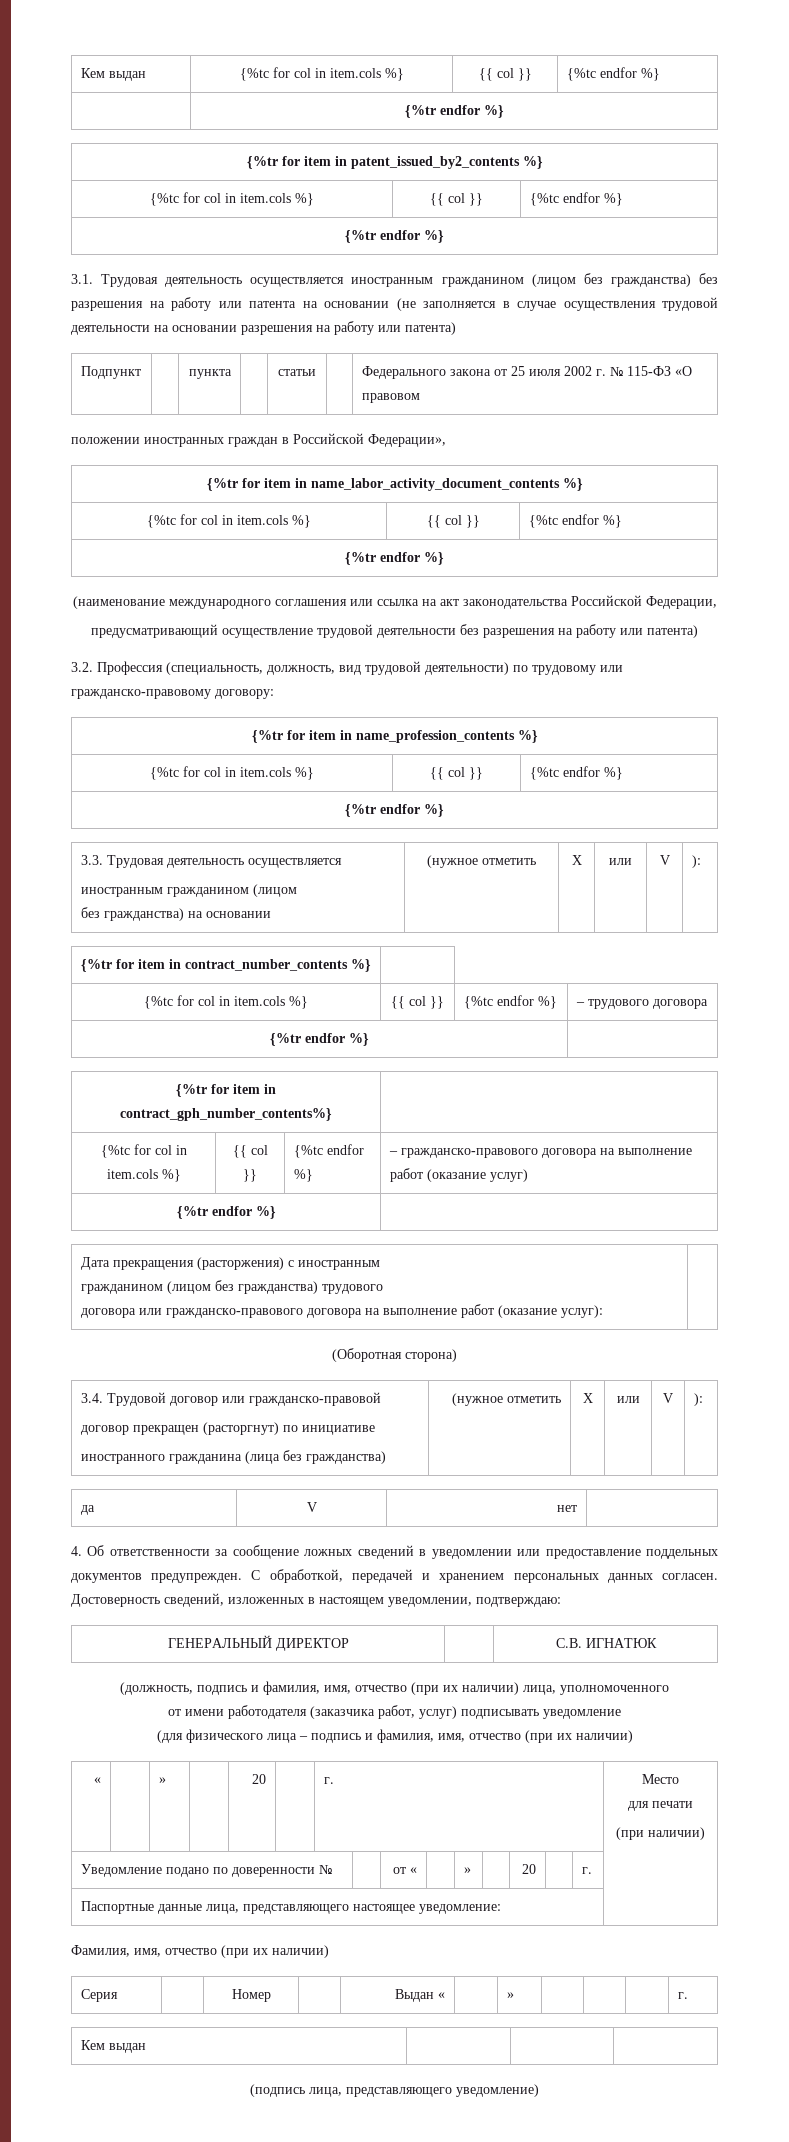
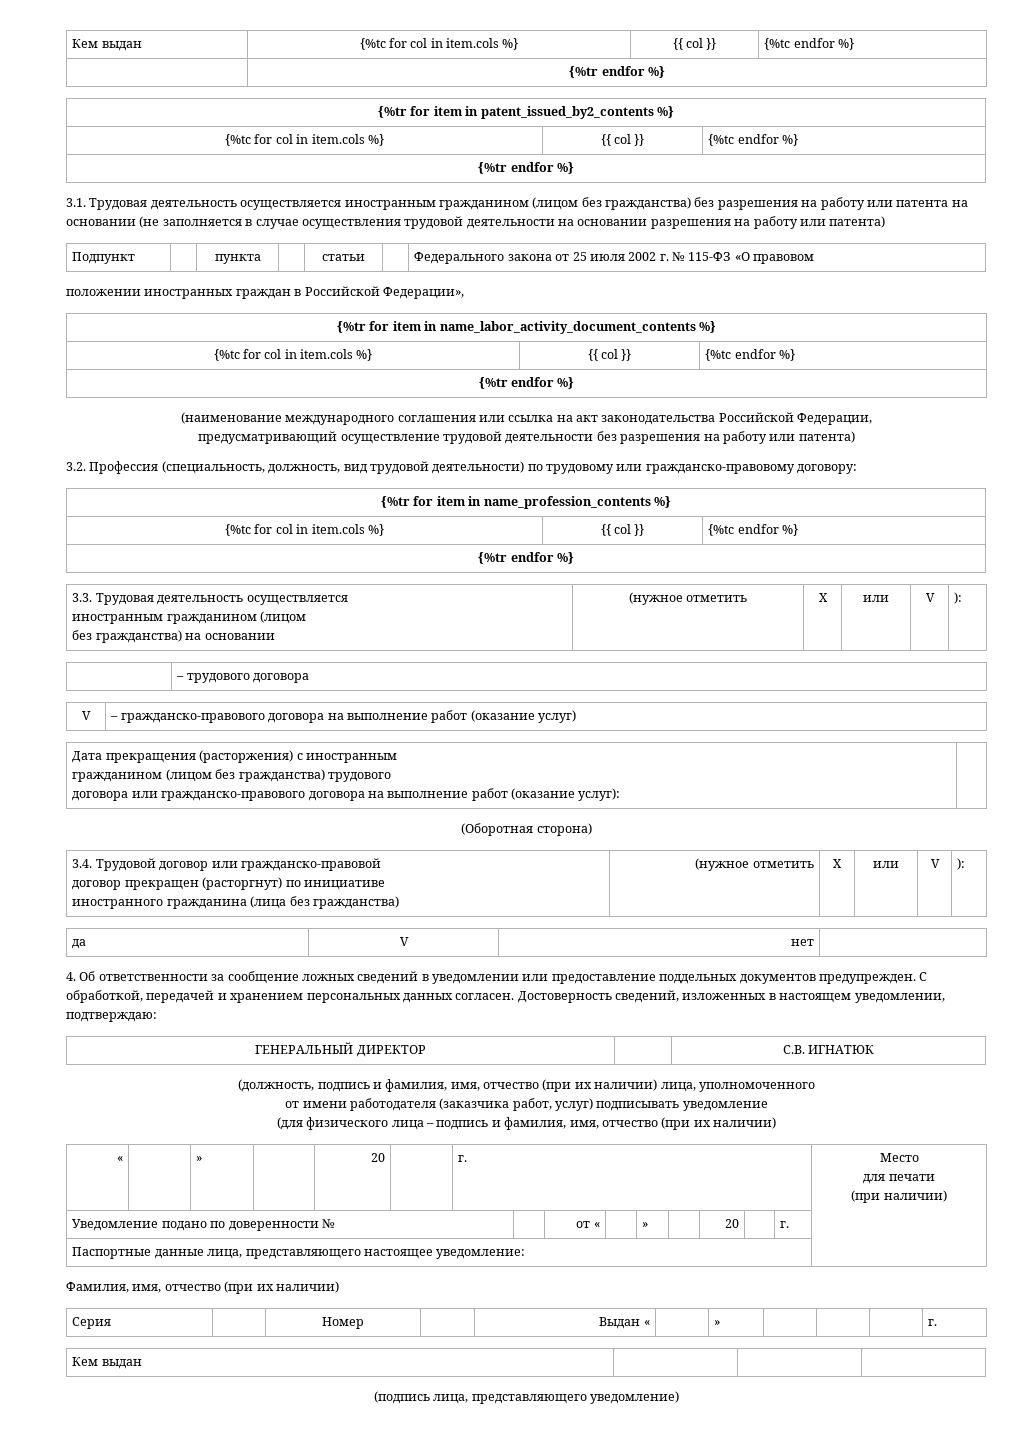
[80,959,371,972] [144,995,308,1009] [391,996,444,1009] [463,995,557,1009] [575,999,708,1009] [270,1033,369,1046] [176,1084,276,1097] [120,1108,332,1121] [100,1144,187,1158] [106,1169,181,1182] [232,1145,268,1158] [243,1169,257,1182] [293,1144,364,1158] [293,1169,313,1182] {%tr for item in contract_number_contents %} | // {%tc for col in item.cols %} | {{ col }} | {%tc endfor %} | – трудового договора // {%tr endfor %} | // {%tr for item in contract_gph_number_contents%} | // {%tc for col in item.cols %} | {{ col }} | {%tc endfor %} -> [176,673,310,683] [82,711,91,720] | – трудового договора // V
[176,1206,276,1219] // {%tr endfor %} | -> (577, 716) none

